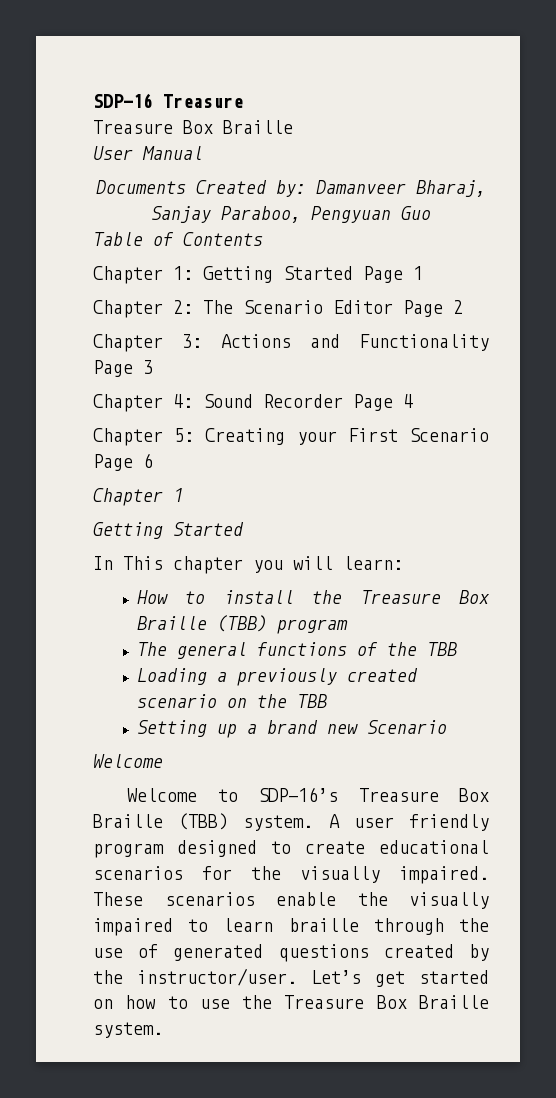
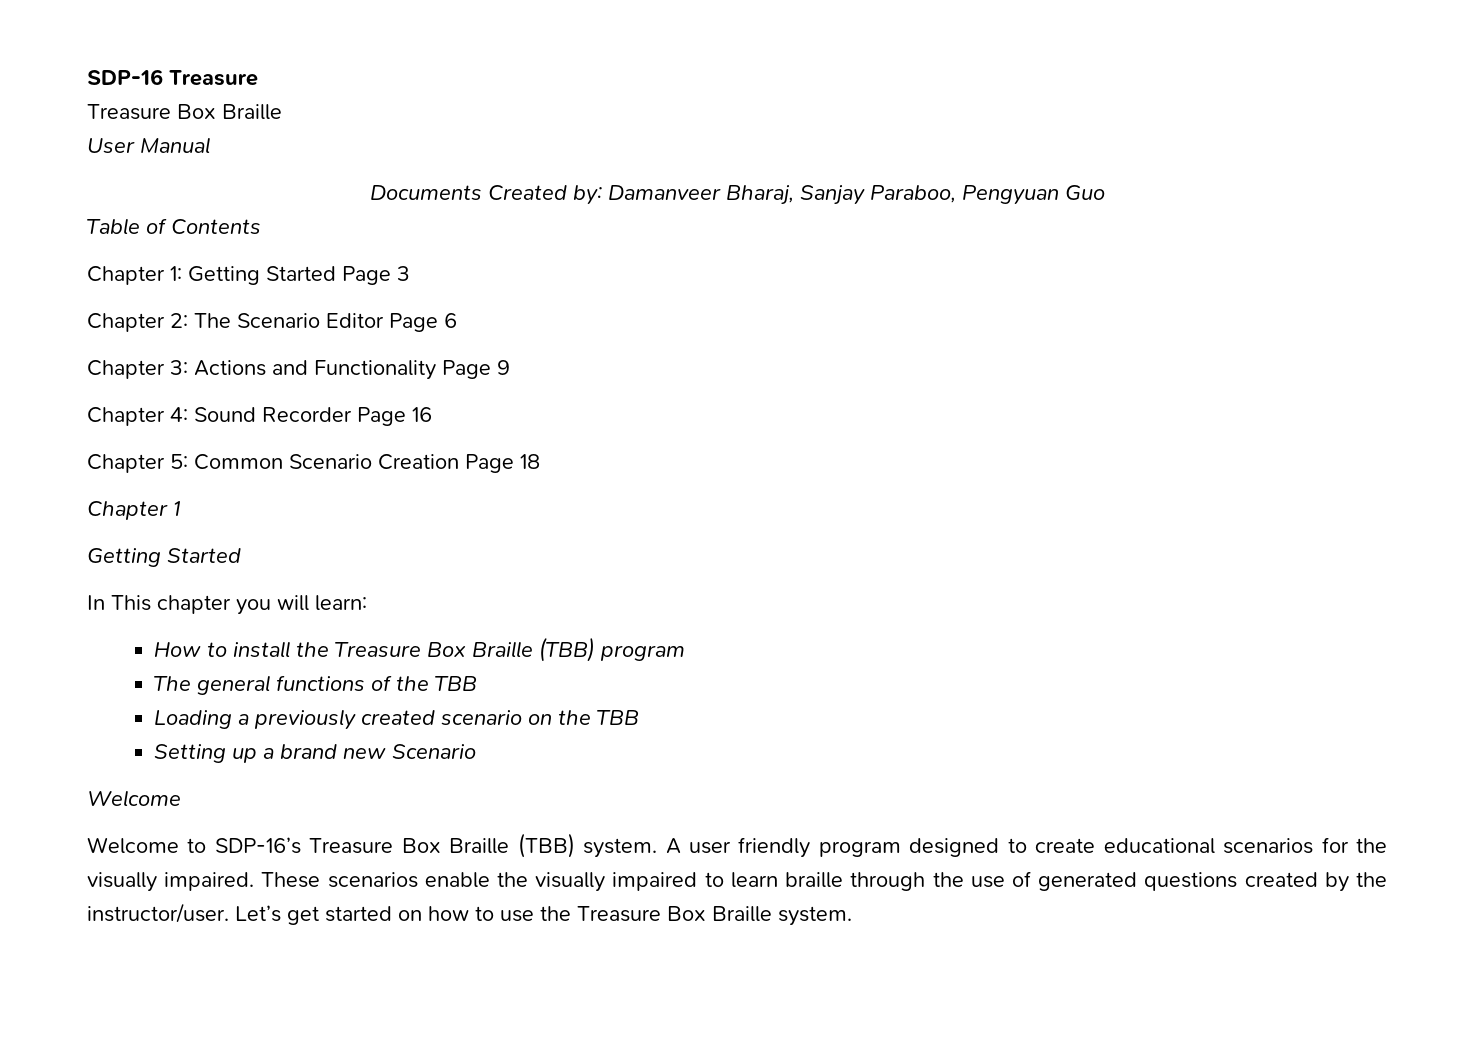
[413,266,423,280] 1 -> [397,266,410,281] 3
[453,300,463,314] 2 -> [444,313,457,328] 6
[143,360,153,374] 3 -> [497,360,510,375] 9
[403,394,413,408] 4 -> [412,407,432,422] 16
[205,428,489,445] [93,453,153,471] Creating your First Scenario Page 6 -> [194,454,540,473] Common Scenario Creation Page 18

